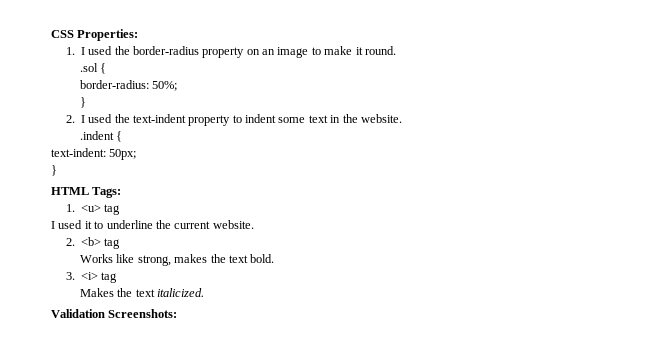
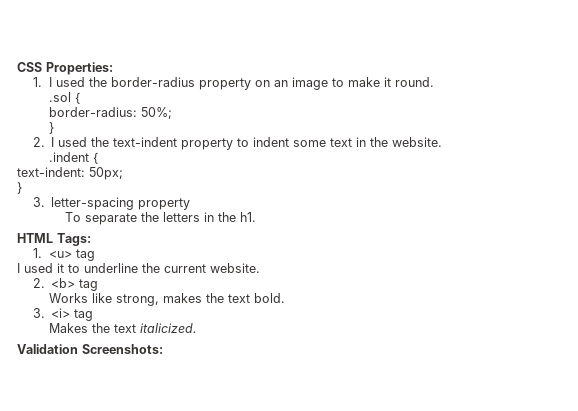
(57, 170) none -> [32,197,191,210] [64,212,256,225] // 3. letter-spacing property // To separate the letters in the h1.

